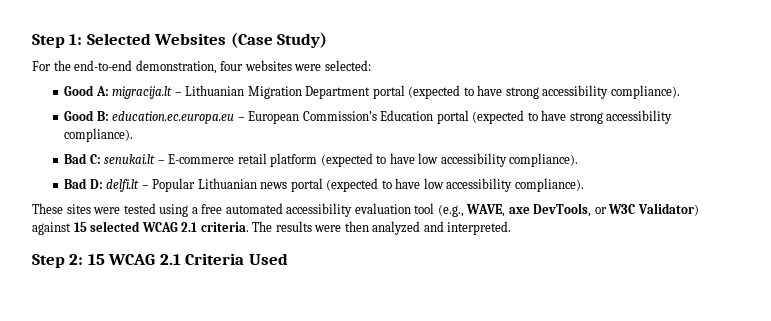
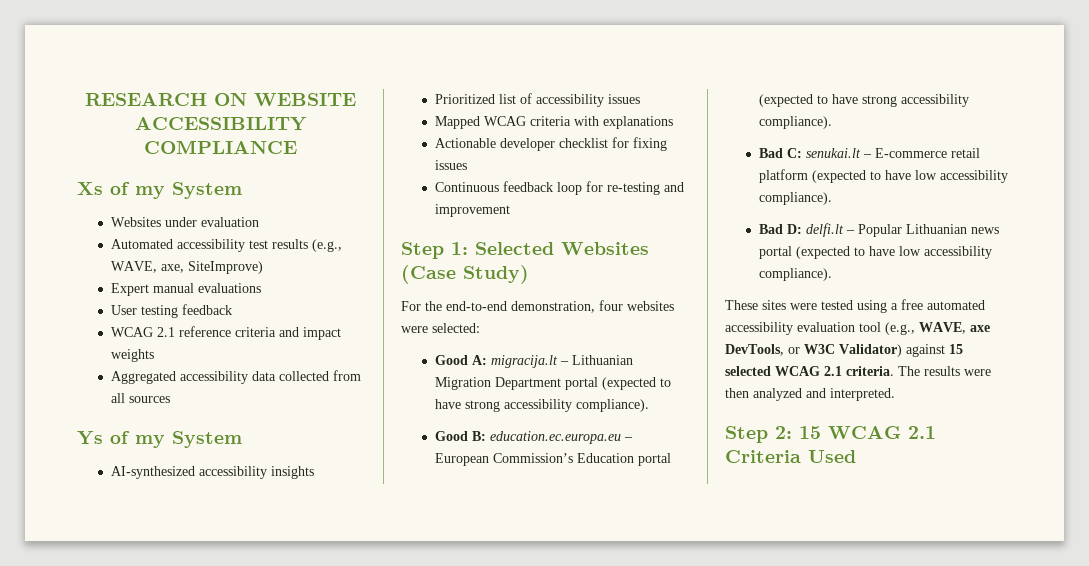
(32, 41) none -> [85,93,356,106] [134,117,307,131] [144,140,297,154] [77,182,242,199] [110,217,259,227] [110,239,342,252] [110,261,263,274] [110,283,261,296] [110,304,232,318] [110,326,341,340] [110,349,154,362] [110,370,361,384] [110,393,170,403] [77,431,242,448] [110,466,314,479] [434,93,640,107] [434,116,673,129] [434,137,667,151] [434,160,467,170] [434,181,684,195] [434,204,510,217] RESEARCH ON WEBSITE ACCESSIBILITY COMPLIANCE // Xs of my System // Websites under evaluation // Automated accessibility test results (e.g., WAVE, axe, SiteImprove) // Expert manual evaluations // User testing feedback // WCAG 2.1 reference criteria and impact weights // Aggregated accessibility data collected from all sources // Ys of my System // AI-synthesized accessibility insights // Prioritized list of accessibility issues // Mapped WCAG criteria with explanations // Actionable developer checklist for fixing issues // Continuous feedback loop for re-testing and improvement //

